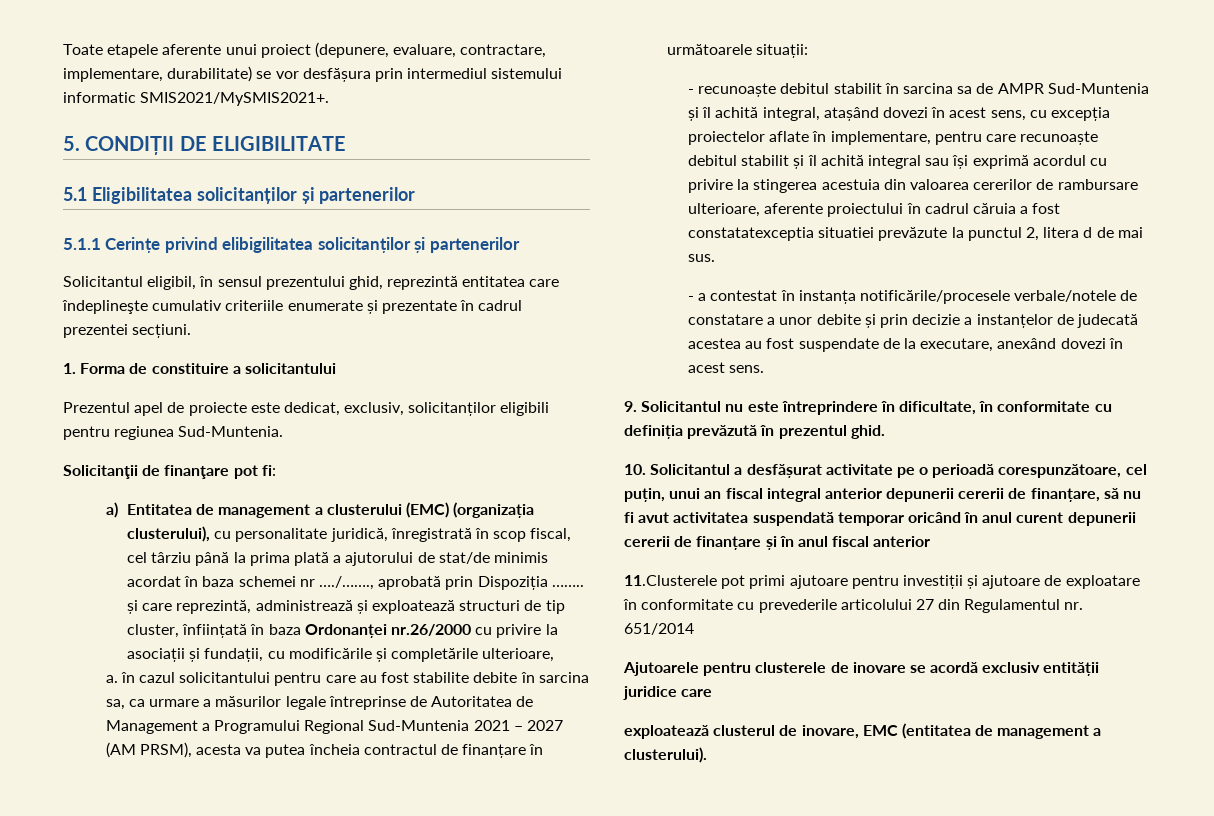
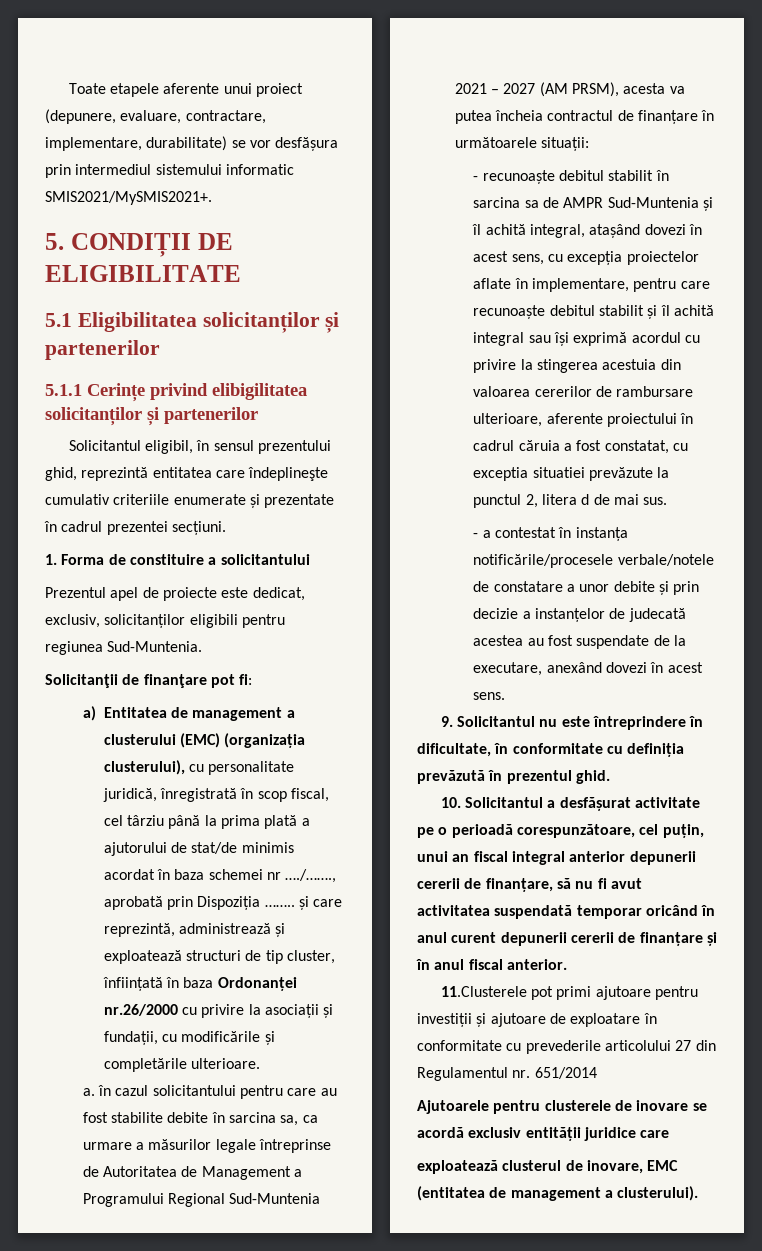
[482,648,555,662] ulterioare, -> [190,1058,260,1069] ulterioare.
[688,227,815,241] constatatexceptia -> [604,440,689,454] [473,467,529,481] constatat, cu exceptia
[873,536,931,547] anterior -> [506,959,567,970] anterior.

